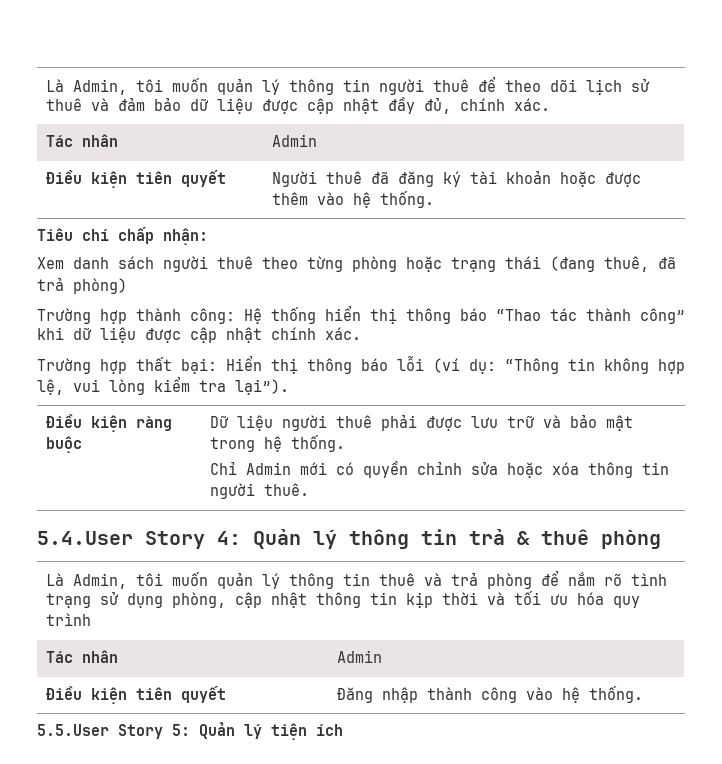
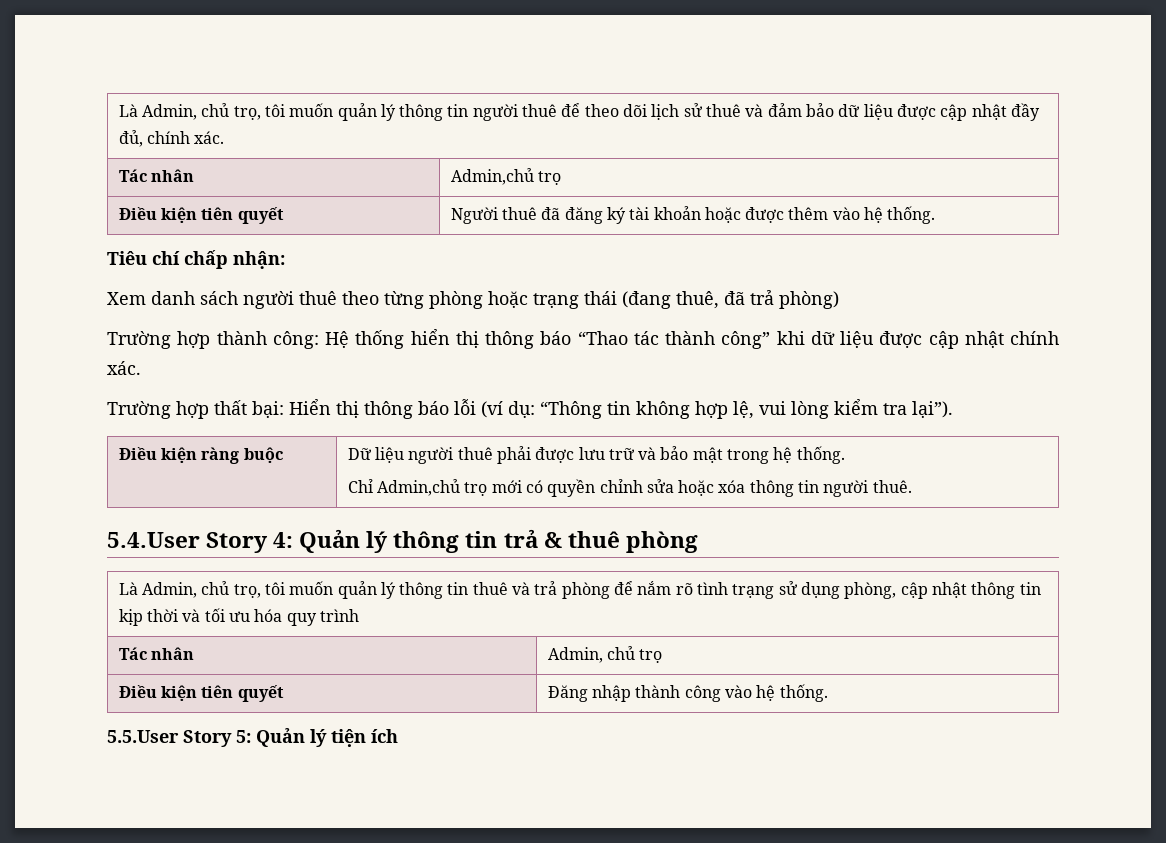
[45,79,127,95] Là Admin, -> [118,103,261,120] Là Admin, chủ trọ,
[271,134,317,147] Admin -> [450,168,561,185] Admin,chủ trọ
[245,462,291,475] Admin -> [376,479,488,496] Admin,chủ trọ
(127, 581) none -> [201,581,261,598] chủ trọ,
[336,650,382,663] Admin -> [547,646,663,663] Admin, chủ trọ

